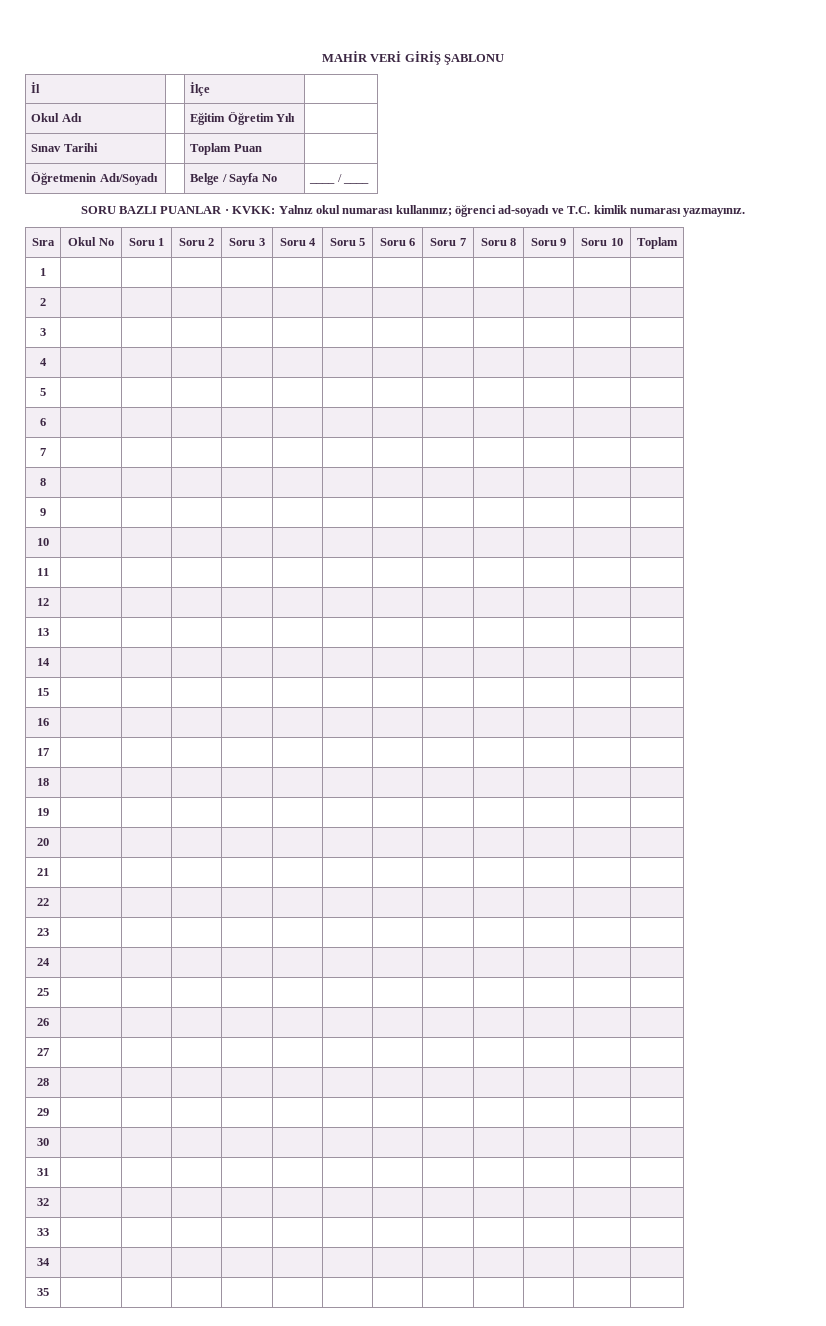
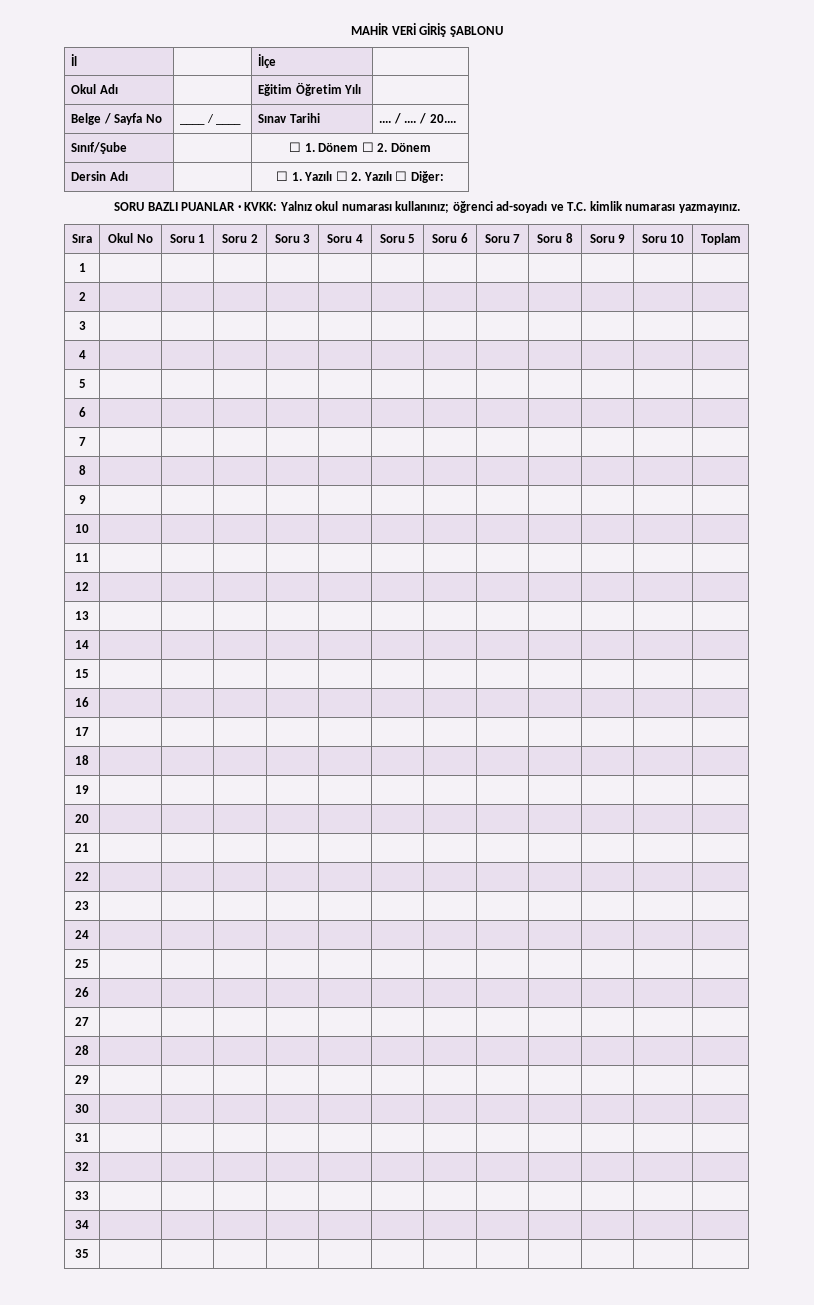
[31,143,98,152] [190,143,262,155] [31,172,158,185] Sınav Tarihi | | Toplam Puan | // Öğretmenin Adı/Soyadı | | -> (362, 89) none
(370, 183) none -> [258,113,320,123] [379,113,456,124] [71,142,128,154] [289,142,431,152] [71,171,128,181] [276,171,444,183] | Sınav Tarihi | .... / .... / 20.... // Sınıf/Şube | | ☐ 1. Dönem ☐ 2. Dönem // Dersin Adı | | ☐ 1. Yazılı ☐ 2. Yazılı ☐ Diğer:

